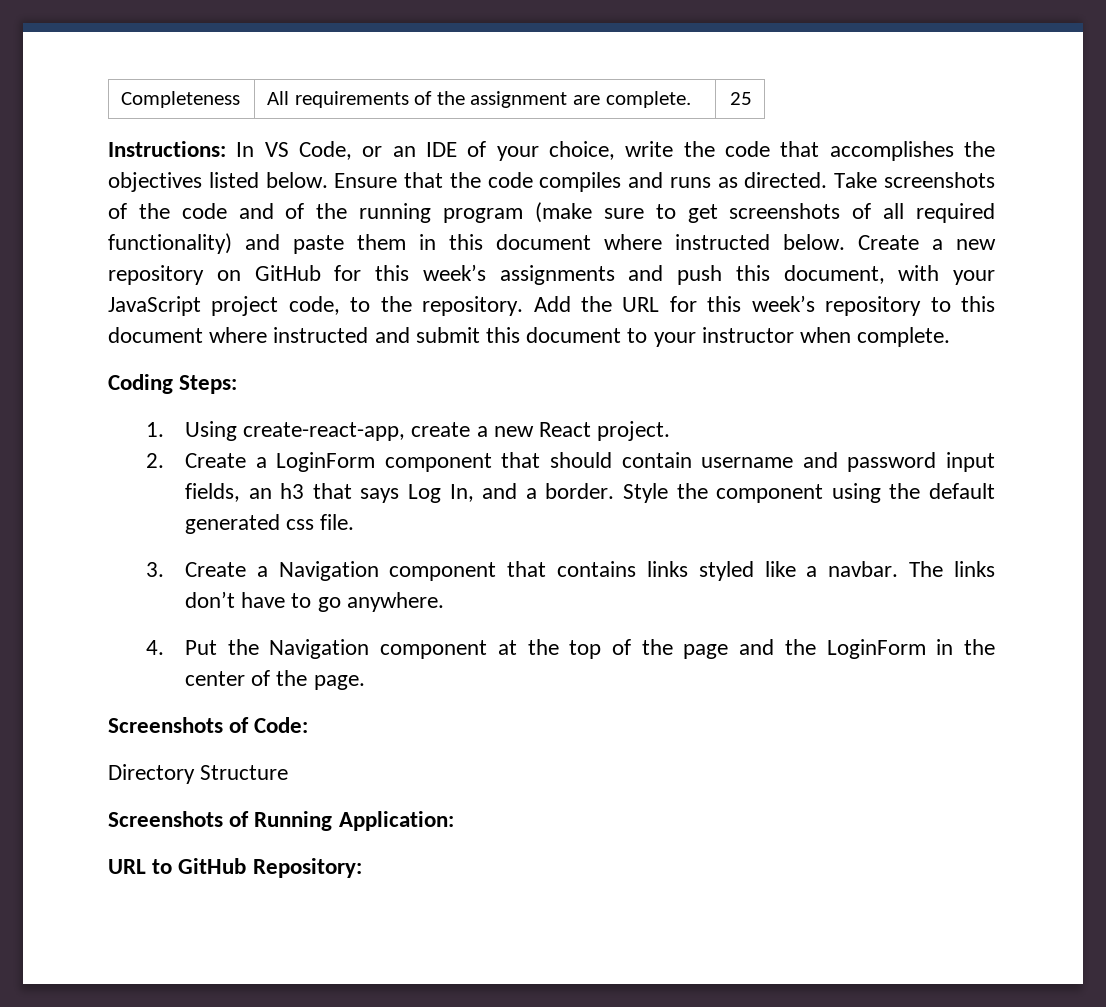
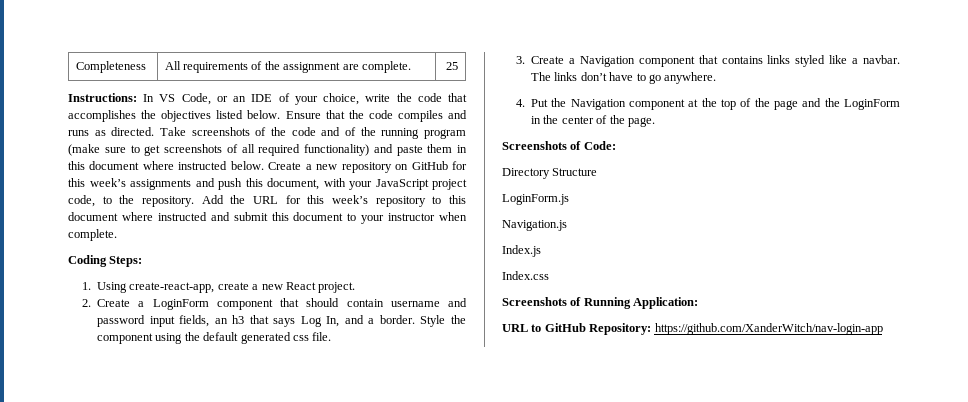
(289, 772) none -> [502,194,569,205] [502,220,567,231] [502,245,541,257] [502,271,549,280] // LoginForm.js // Navigation.js // Index.js // Index.css
(362, 868) none -> [654,323,883,335] https://github.com/XanderWitch/nav-login-app

